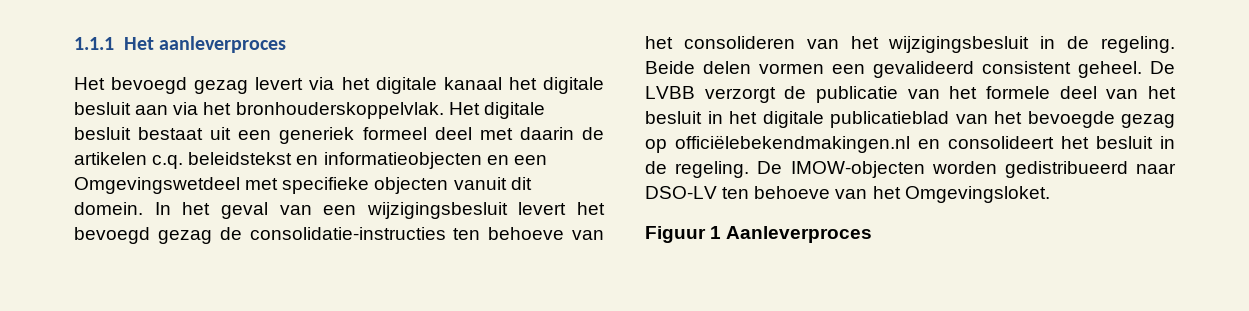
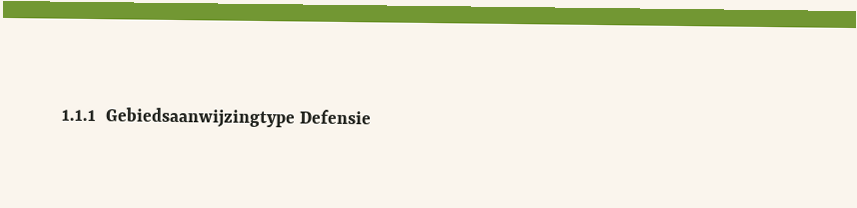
[123,36,286,53] [74,77,605,94] [74,102,545,119] [74,127,604,144] [74,152,547,169] [74,177,532,194] [74,202,605,219] [74,227,604,244] [645,36,1175,53] [645,61,1175,78] [645,86,1176,103] [645,111,1175,128] [645,135,1175,153] [645,161,1176,178] [645,186,1050,203] [645,226,873,243] Het aanleverproces // Het bevoegd gezag levert via het digitale kanaal het digitale besluit aan via het bronhouderskoppelvlak. Het digitale besluit bestaat uit een generiek formeel deel met daarin de artikelen c.q. beleidstekst en informatieobjecten en een Omgevingswetdeel met specifieke objecten vanuit dit domein. In het geval van een wijzigingsbesluit levert het bevoegd gezag de consolidatie-instructies ten behoeve van het consolideren van het wijzigingsbesluit in de regeling. Beide delen vormen een gevalideerd consistent geheel. De LVBB verzorgt de publicatie van het formele deel van het besluit in het digitale publicatieblad van het bevoegde gezag op officiëlebekendmakingen.nl en consolideert het besluit in de regeling. De IMOW-objecten worden gedistribueerd naar DSO-LV ten behoeve van het Omgevingsloket. // Figuur 1 Aanleverproces -> [105,107,372,129] Gebiedsaanwijzingtype Defensie

